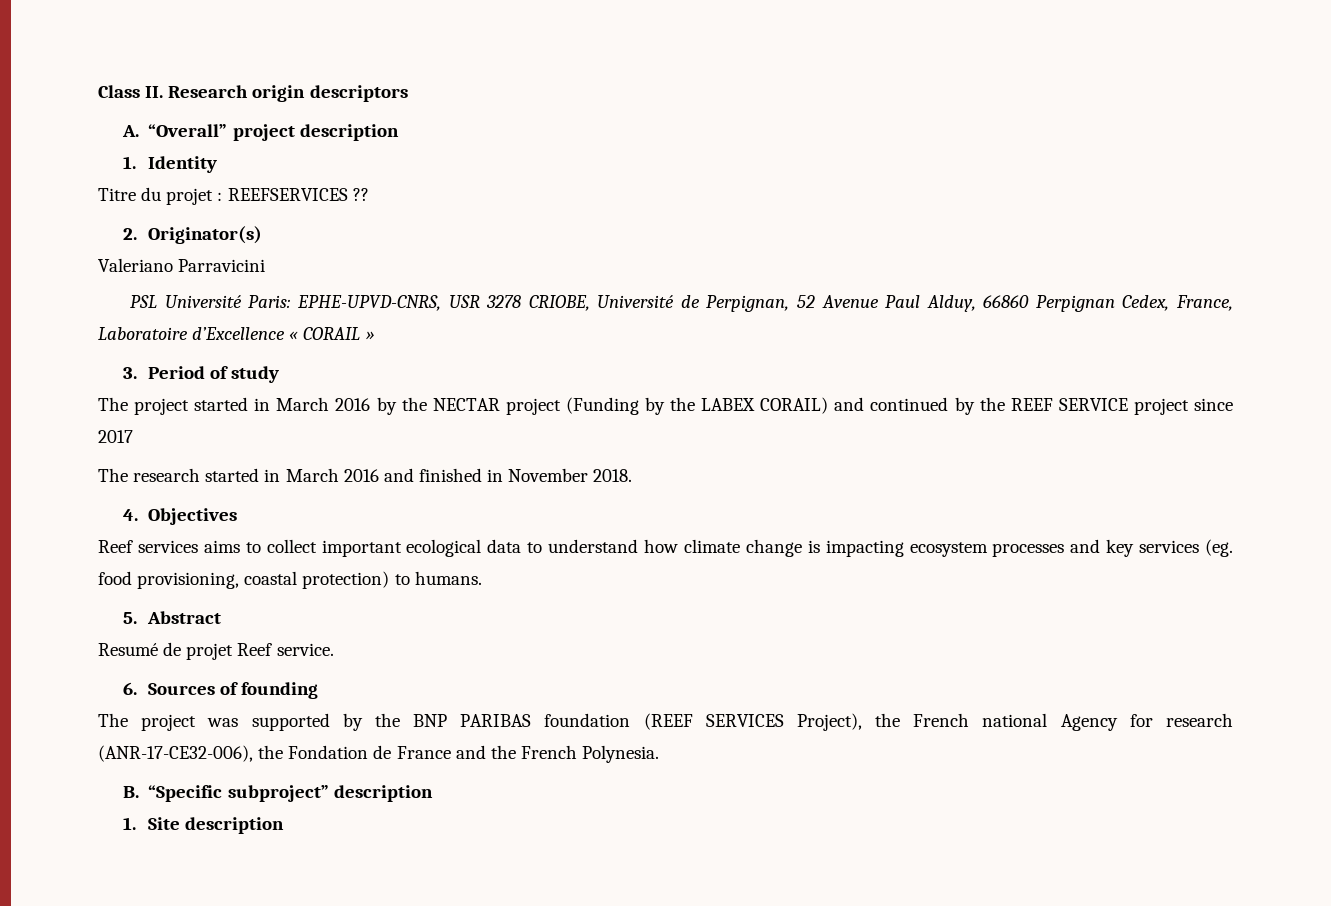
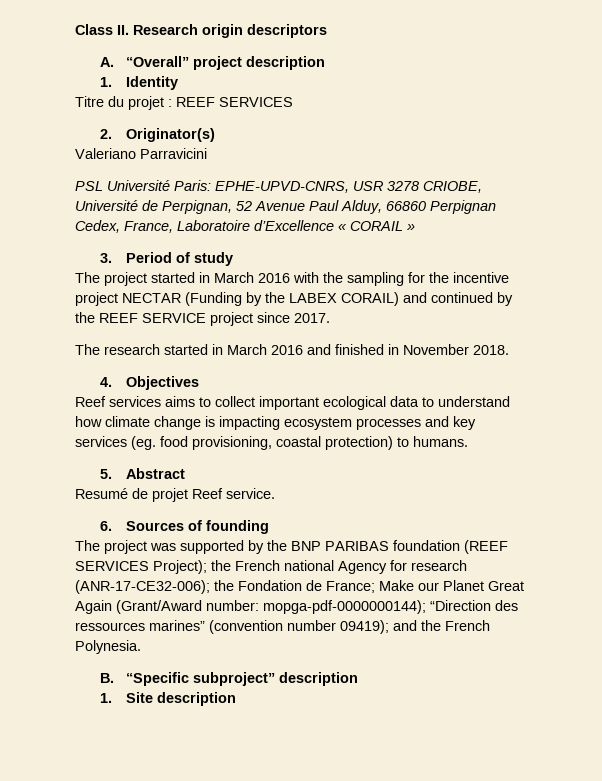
[227,188,369,201] REEFSERVICES ?? -> [176,97,293,107] REEF SERVICES
[376,397,561,415] by the NECTAR project -> [293,272,509,286] [75,292,181,306] with the sampling for the incentive project NECTAR
[98,430,133,443] 2017 -> [294,313,330,323] 2017.
[796,713,862,731] Project), -> [153,560,207,574] Project);
[98,745,253,762] (ANR-17-CE32-006), -> [75,580,210,594] (ANR-17-CE32-006);
[396,746,451,759] France -> [326,580,524,593] [75,600,518,614] [75,620,389,634] France; Make our Planet Great Again (Grant/Award number: mopga-pdf-0000000144); “Direction des ressources marines” (convention number 09419);

